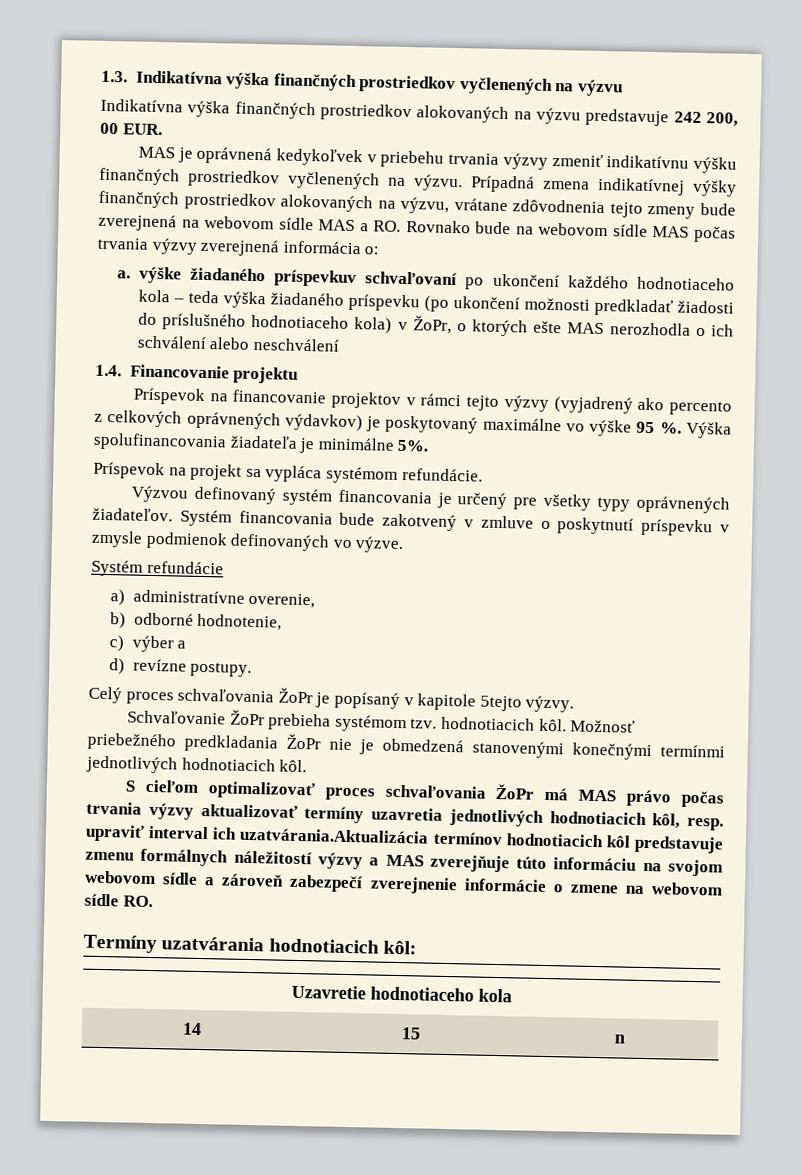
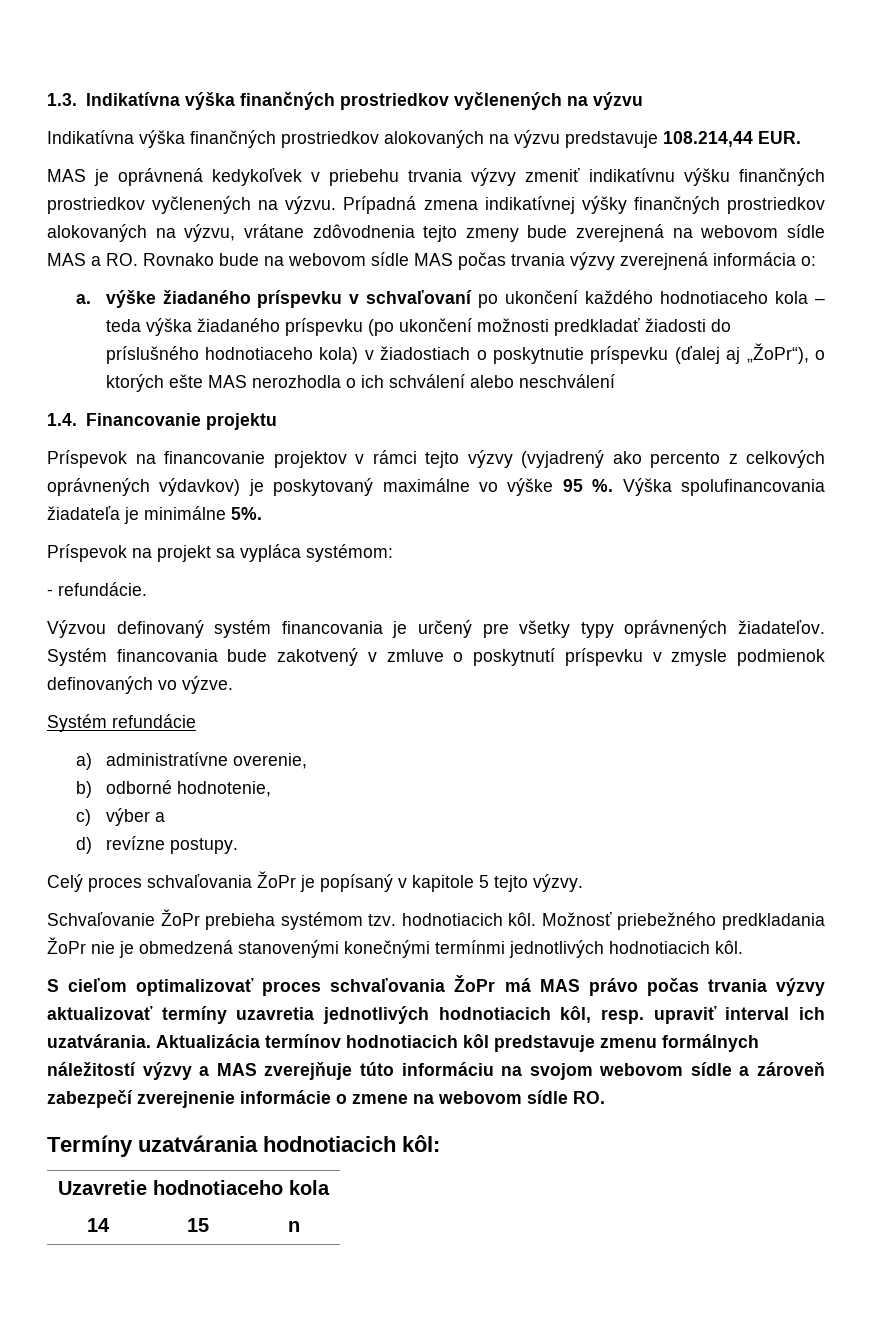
[673,111,738,127] [100,122,119,135] 242 200, 00 -> [663,131,753,147] 108.214,44
[274,269,358,288] príspevkuv -> [257,290,360,308] príspevku v
[412,315,452,334] ŽoPr, -> [380,343,809,364] žiadostiach o poskytnutie príspevku (ďalej aj „ŽoPr“),
[325,466,398,484] systémom -> [306,544,393,562] [47,589,53,596] systémom: // -
[479,695,522,712] 5tejto -> [479,875,528,892] 5 tejto
[239,827,430,844] uzatvárania.Aktualizácia -> [47,1034,260,1048] uzatvárania. Aktualizácia

